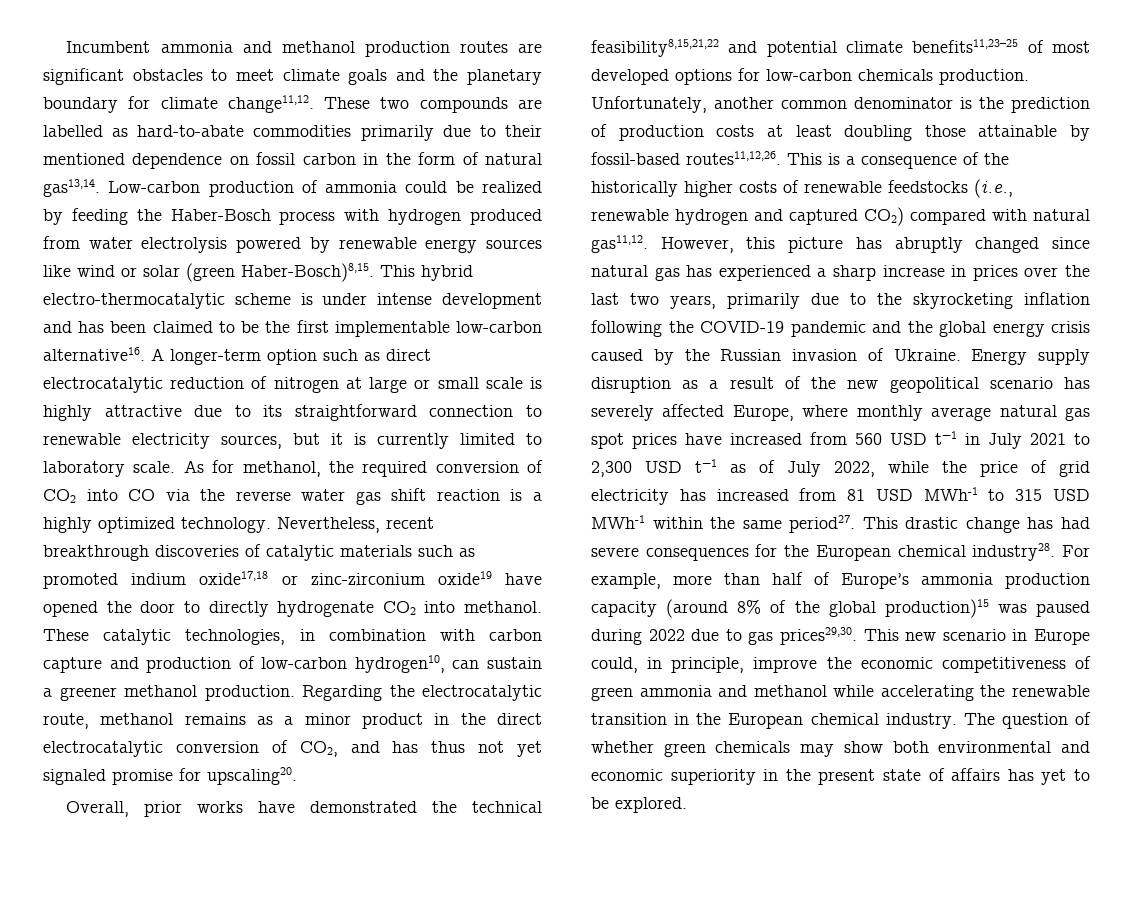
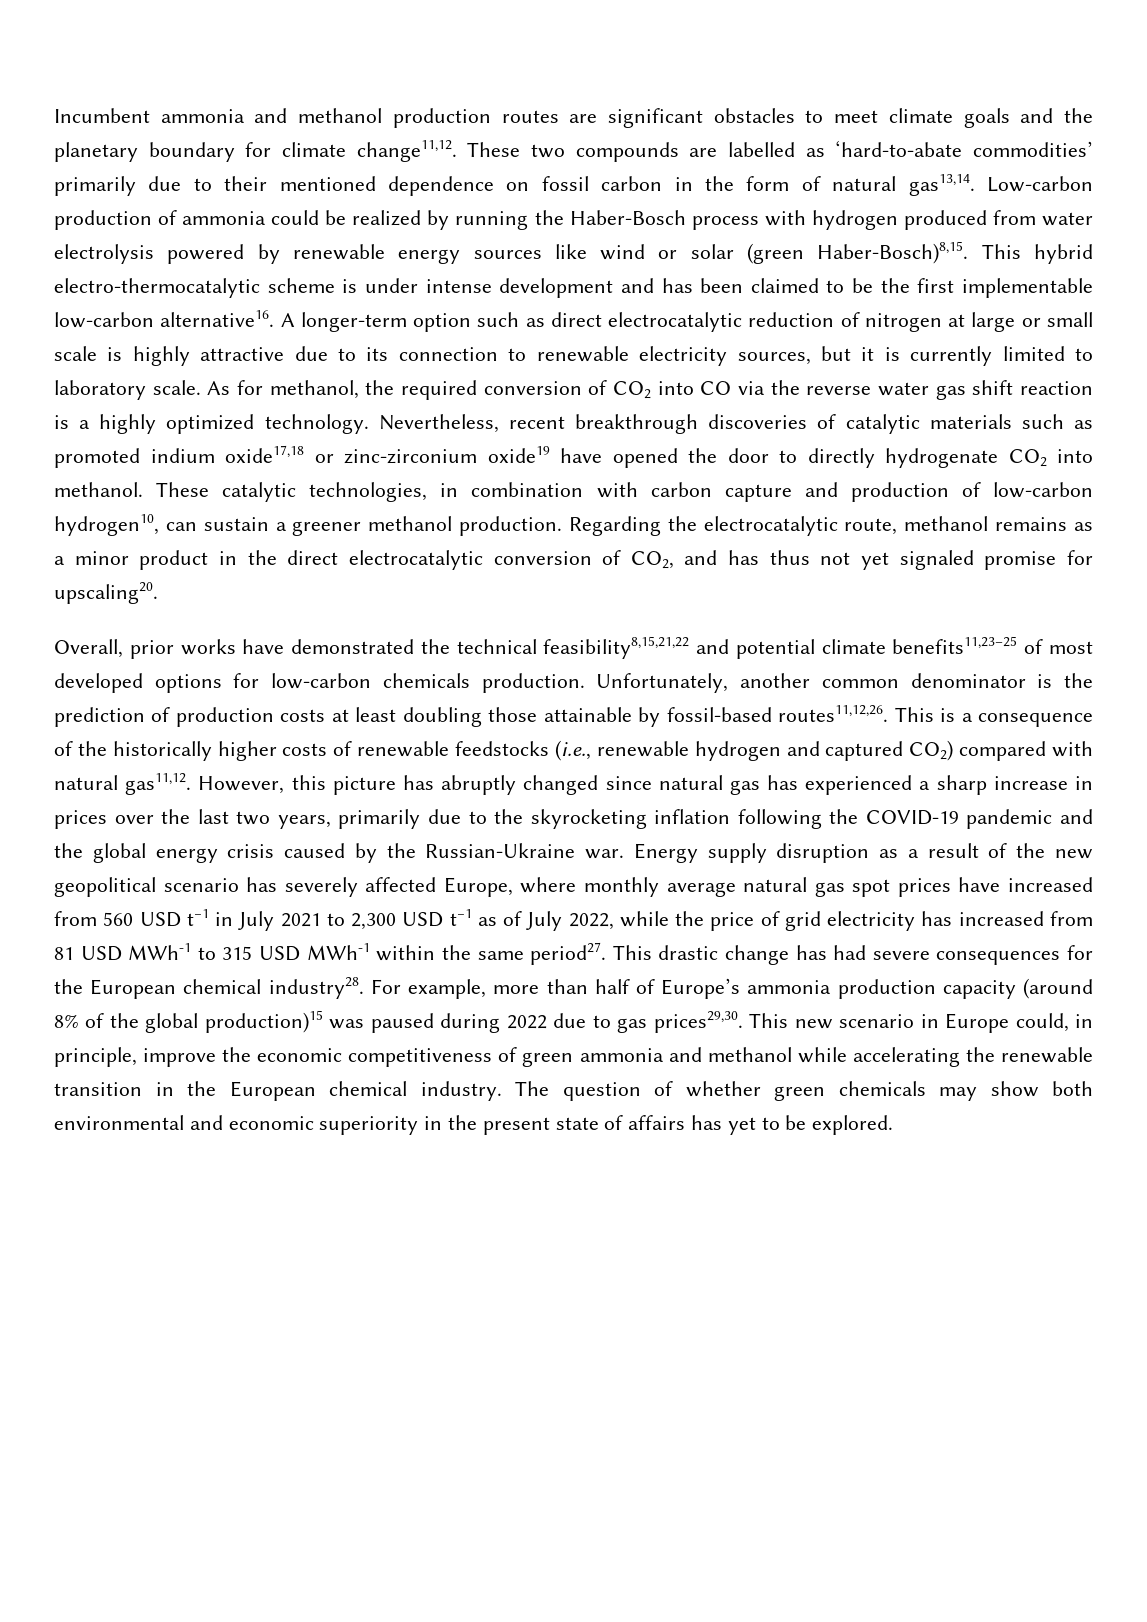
[137,125,352,137] hard-to-abate commodities -> [835,140,1093,157] ‘hard-to-abate commodities’
[71,208,128,225] feeding -> [455,211,529,230] running
[294,404,417,421] straightforward -> (389, 354) none
[720,348,961,361] Russian invasion of Ukraine. -> [425,843,625,859] Russian-Ukraine war.

